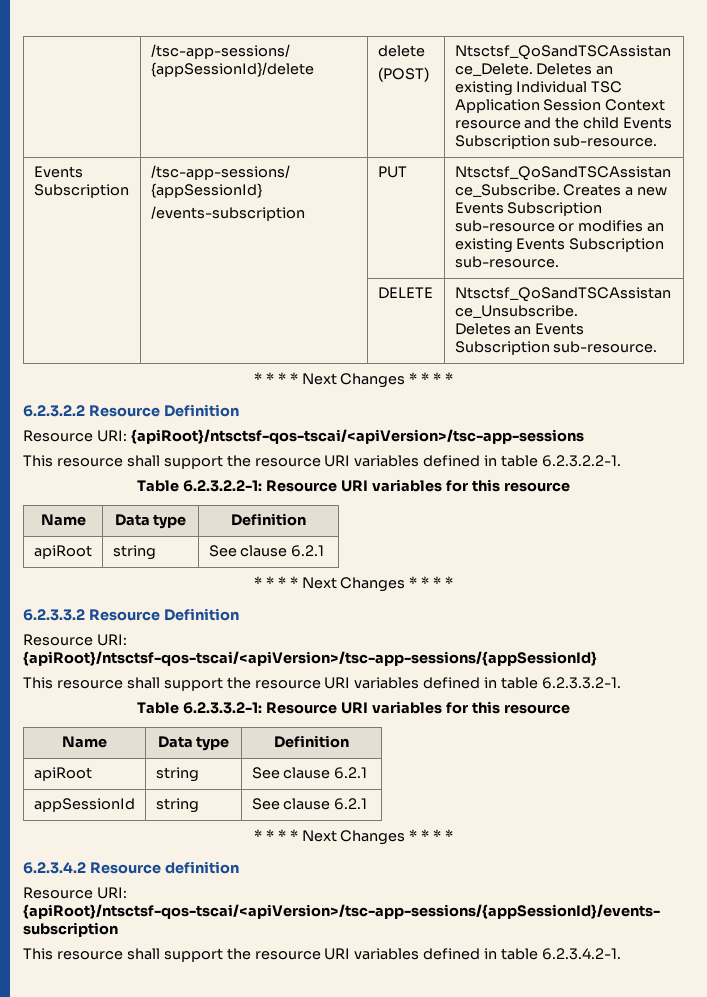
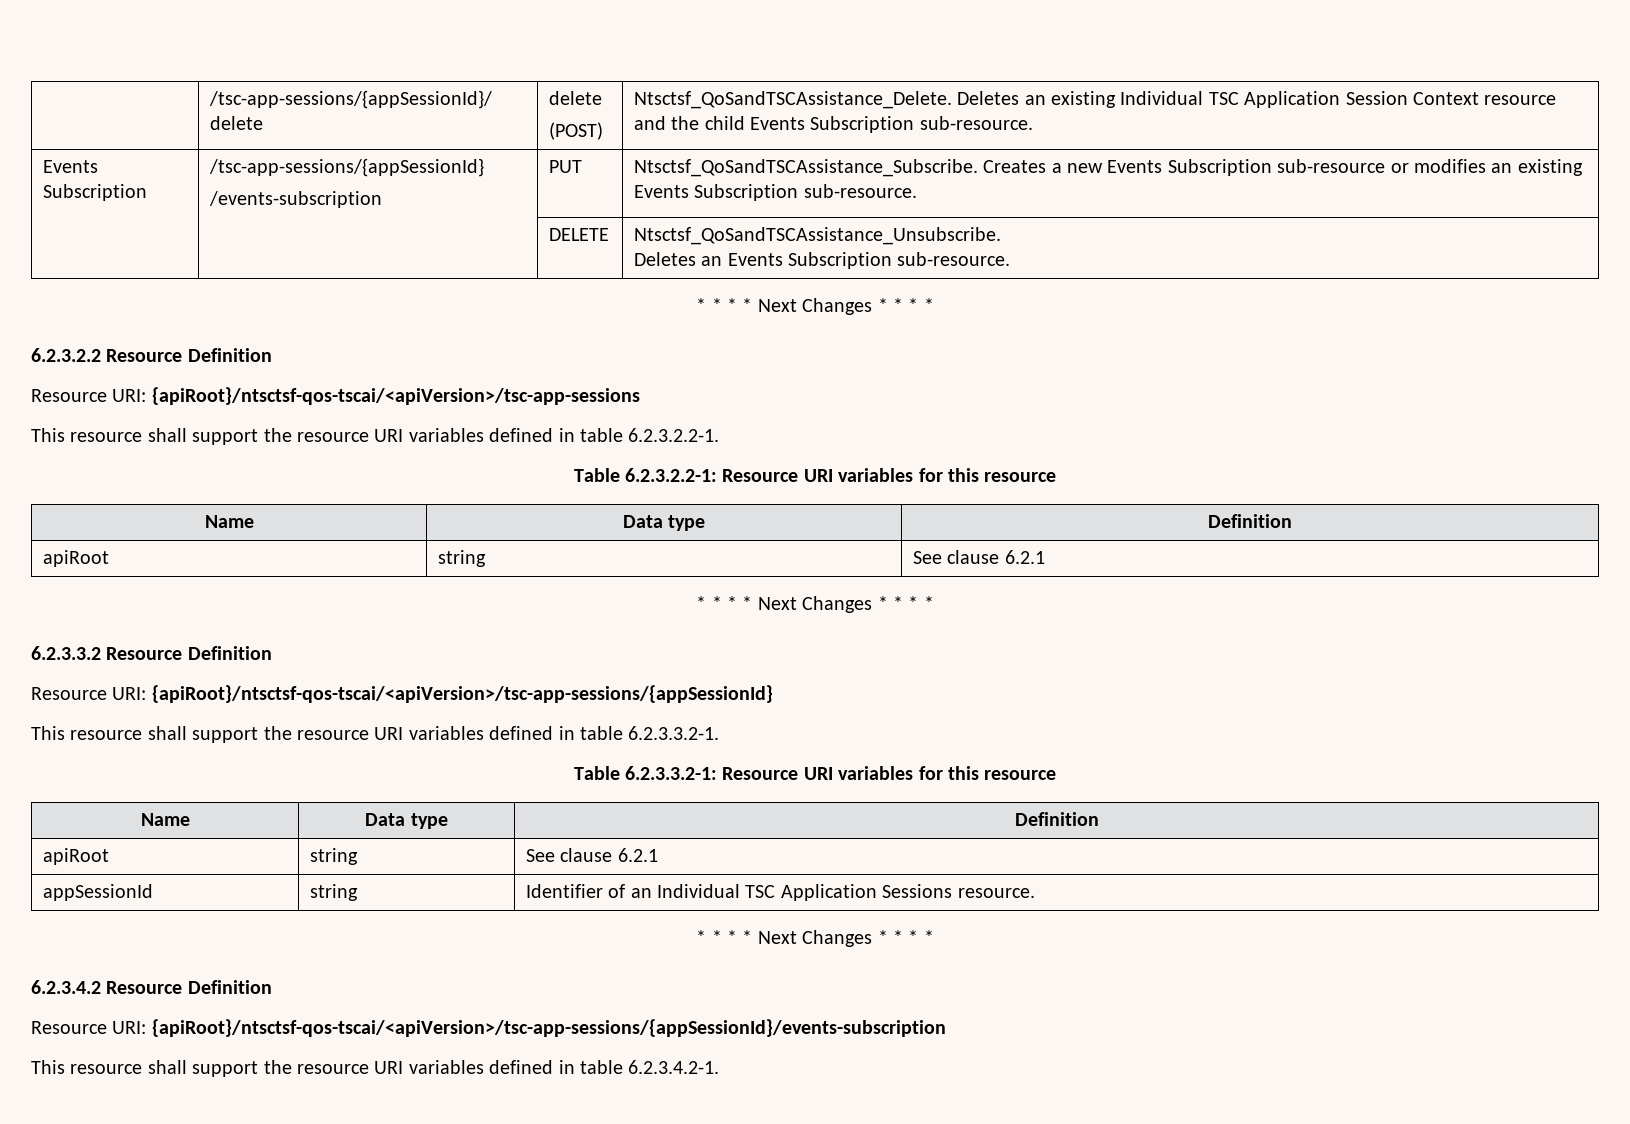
[251,798,368,810] See clause 6.2.1 -> [525,884,1035,901] Identifier of an Individual TSC Application Sessions resource.
[164,861,239,874] definition -> [187,980,272,994] Definition

